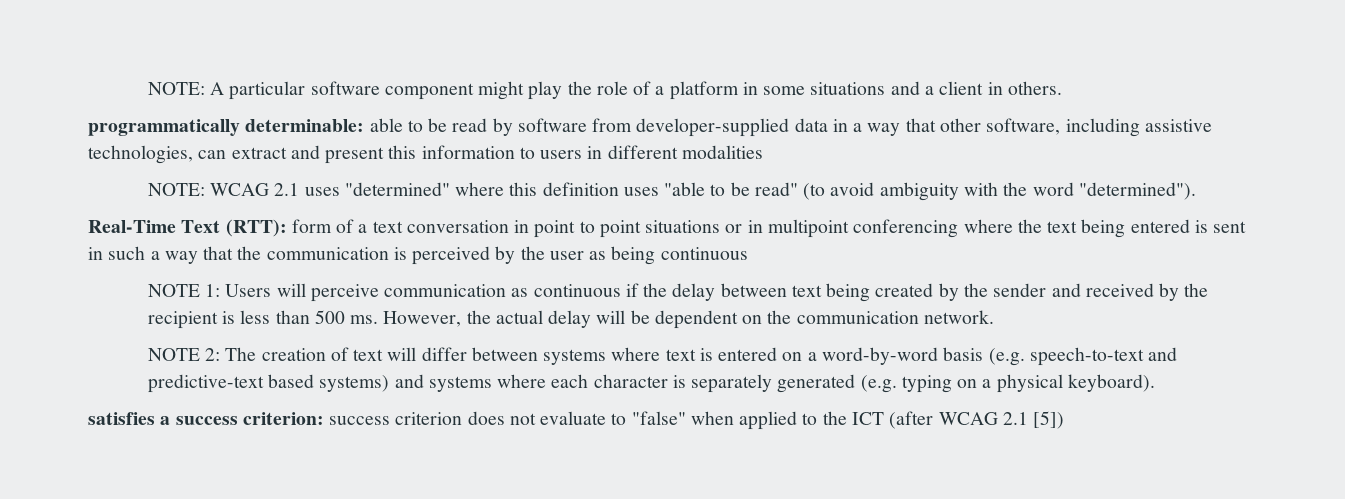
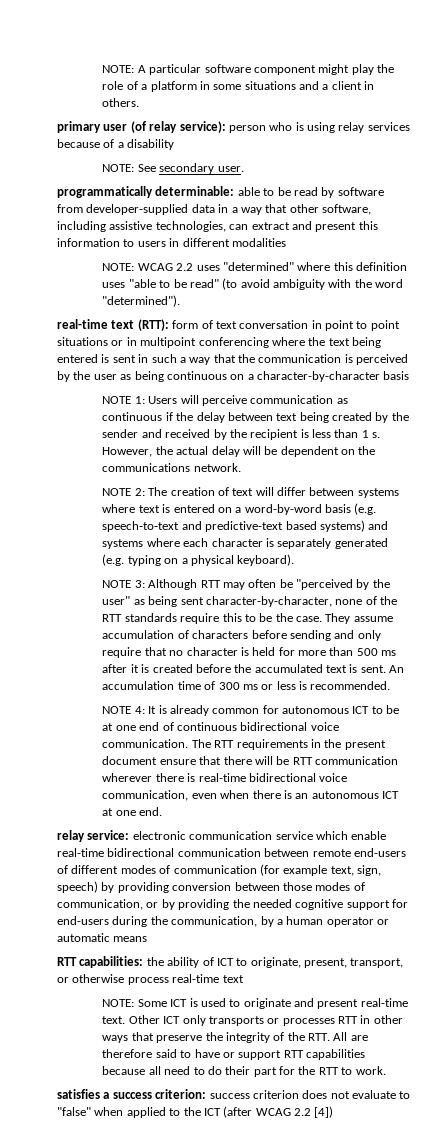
(1062, 88) none -> [57,121,410,133] [57,139,175,150] [102,163,244,174] // primary user (of relay service): person who is using relay services because of a disability // NOTE: See secondary user.
[274,183,300,196] 2.1 -> [176,263,194,271] 2.2
[88,220,221,233] Real-Time Text -> [57,319,135,329] real-time text
[358,224,368,233] a -> (213, 324) none
(748, 253) none -> [230,371,410,382] on a character-by-character basis
[314,310,379,324] 500 ms. -> [361,430,381,438] 1 s.
[796,311,919,324] communication -> [102,463,191,472] communications
(1155, 383) none -> [102,579,390,590] [102,596,398,607] [102,613,393,624] [102,630,381,641] [102,647,397,658] [102,664,405,673] [102,681,391,690] [102,705,400,716] [102,722,339,731] [102,739,386,750] [102,756,399,765] [102,773,348,782] [102,790,400,801] [102,807,163,816] [57,830,387,842] [57,848,406,857] [57,864,381,876] [57,881,365,893] [57,899,408,910] [57,916,389,927] [57,933,148,942] [57,956,404,968] [57,974,244,985] [102,998,408,1009] [102,1015,403,1026] [102,1032,368,1043] [102,1049,366,1060] [102,1066,386,1077] // NOTE 3: Although RTT may often be "perceived by the user" as being sent character-by-character, none of the RTT standards require this to be the case. They assume accumulation of characters before sending and only require that no character is held for more than 500 ms after it is created before the accumulated text is sent. An accumulation time of 300 ms or less is recommended. // NOTE 4: It is already common for autonomous ICT to be at one end of continuous bidirectional voice communication. The RTT requirements in the present document ensure that there will be RTT communication wherever there is real-time bidirectional voice communication, even when there is an autonomous ICT at one end. // relay service: electronic communication service which enable real-time bidirectional communication between remote end-users of different modes of communication (for example text, sign, speech) by providing conversion between those modes of communication, or by providing the needed cognitive support for end-users during the communication, by a human operator or automatic means // RTT capabilities: the ability of ICT to originate, present, transport, or otherwise process real-time text // NOTE: Some ICT is used to originate and present real-time text. Other ICT only transports or processes RTT in other ways that preserve the integrity of the RTT. All are therefore said to have or support RTT capabilities because all need to do their part for the RTT to work.
[1002,411,1065,429] 2.1 [5]) -> [294,1106,334,1118] 2.2 [4])

